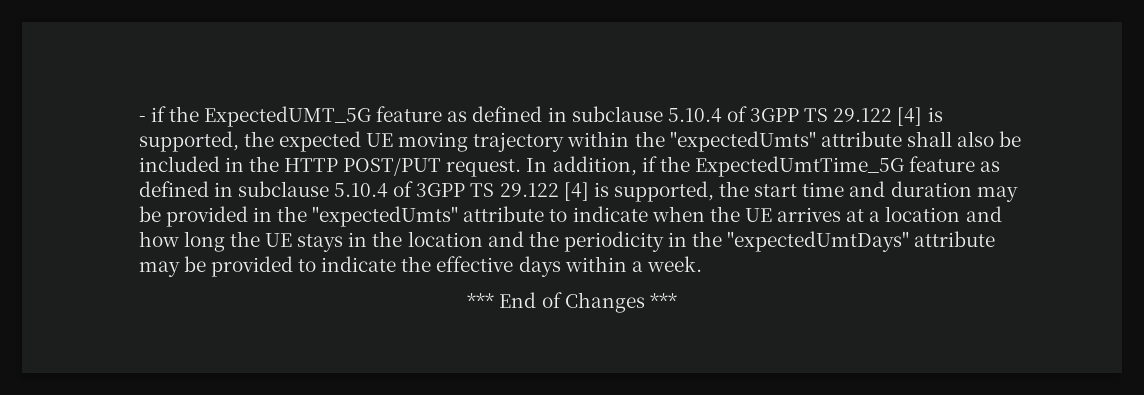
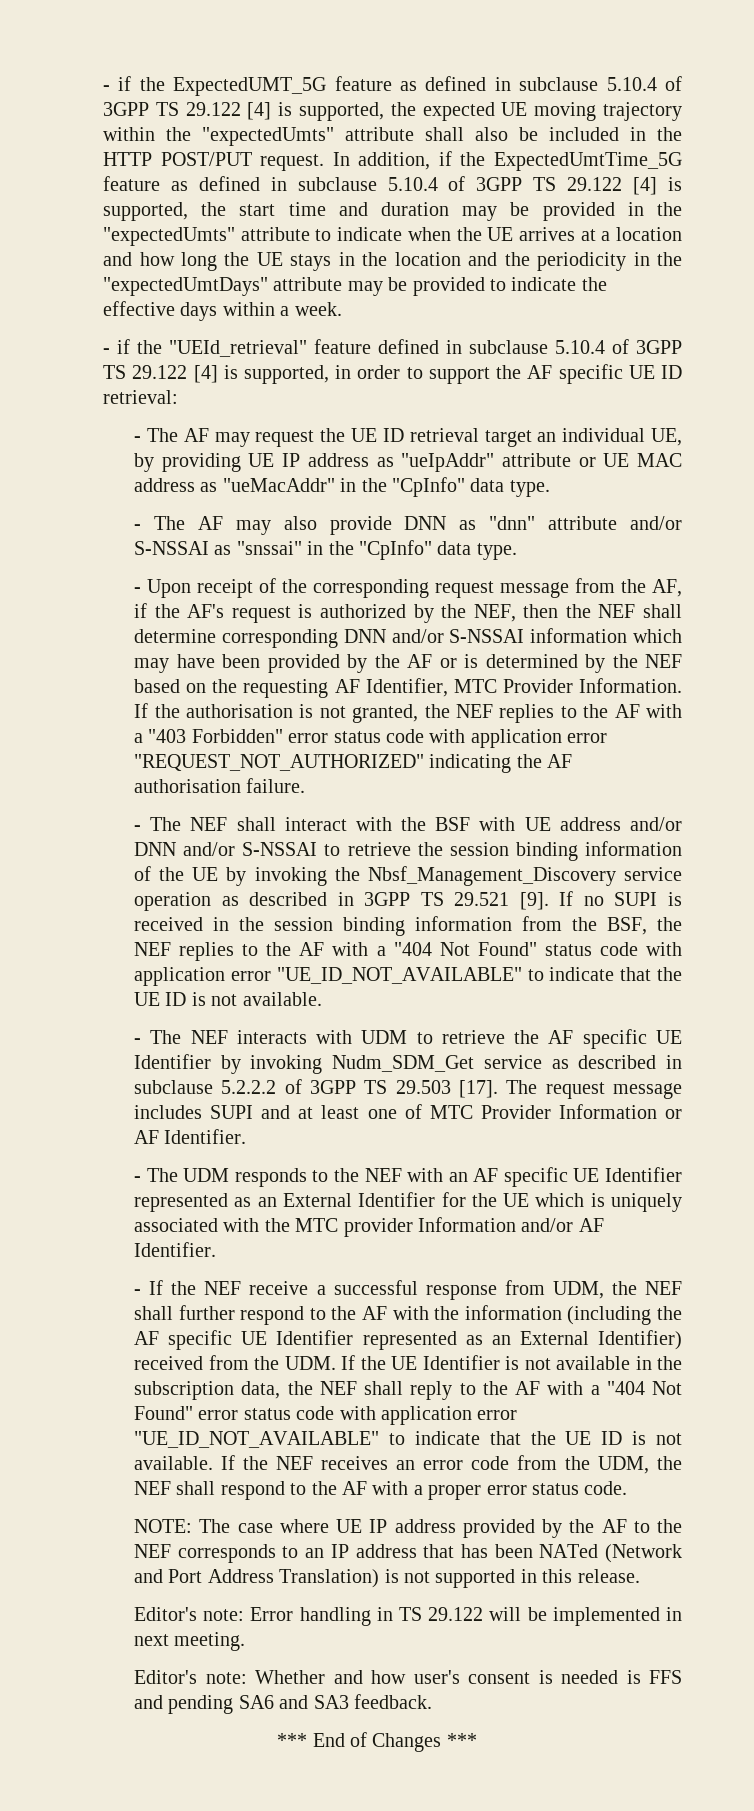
(702, 264) none -> [103,339,682,357] [103,364,682,384] [103,390,179,404] [134,428,682,447] [134,453,682,472] [134,477,550,497] [134,516,682,535] [134,540,517,560] [134,578,682,598] [134,603,682,623] [134,628,682,648] [134,654,682,673] [134,678,682,698] [134,703,683,723] [134,729,608,748] [134,754,573,773] [134,778,306,793] [134,817,683,831] [134,841,682,861] [134,866,683,886] [134,891,683,911] [134,916,682,936] [134,942,682,961] [134,967,683,986] [134,992,322,1006] [134,1029,682,1049] [134,1054,682,1074] [134,1079,682,1099] [134,1104,683,1119] [134,1129,247,1144] [134,1167,682,1187] [134,1192,683,1212] [134,1217,604,1237] [134,1242,217,1257] [134,1280,682,1300] [134,1305,683,1325] [134,1330,682,1350] [134,1355,682,1370] [134,1381,682,1400] [134,1406,518,1425] [134,1431,682,1448] [134,1455,682,1474] [134,1481,628,1500] [134,1519,682,1538] [134,1544,682,1563] [134,1569,640,1588] [134,1607,682,1626] [134,1632,246,1651] [134,1670,682,1684] [134,1694,433,1714] // - if the "UEId_retrieval" feature defined in subclause 5.10.4 of 3GPP TS 29.122 [4] is supported, in order to support the AF specific UE ID retrieval: // - The AF may request the UE ID retrieval target an individual UE, by providing UE IP address as "ueIpAddr" attribute or UE MAC address as "ueMacAddr" in the "CpInfo" data type. // - The AF may also provide DNN as "dnn" attribute and/or S-NSSAI as "snssai" in the "CpInfo" data type. // - Upon receipt of the corresponding request message from the AF, if the AF's request is authorized by the NEF, then the NEF shall determine corresponding DNN and/or S-NSSAI information which may have been provided by the AF or is determined by the NEF based on the requesting AF Identifier, MTC Provider Information. If the authorisation is not granted, the NEF replies to the AF with a "403 Forbidden" error status code with application error "REQUEST_NOT_AUTHORIZED" indicating the AF authorisation failure. // - The NEF shall interact with the BSF with UE address and/or DNN and/or S-NSSAI to retrieve the session binding information of the UE by invoking the Nbsf_Management_Discovery service operation as described in 3GPP TS 29.521 [9]. If no SUPI is received in the session binding information from the BSF, the NEF replies to the AF with a "404 Not Found" status code with application error "UE_ID_NOT_AVAILABLE" to indicate that the UE ID is not available. // - The NEF interacts with UDM to retrieve the AF specific UE Identifier by invoking Nudm_SDM_Get service as described in subclause 5.2.2.2 of 3GPP TS 29.503 [17]. The request message includes SUPI and at least one of MTC Provider Information or AF Identifier. // - The UDM responds to the NEF with an AF specific UE Identifier represented as an External Identifier for the UE which is uniquely associated with the MTC provider Information and/or AF Identifier. // - If the NEF receive a successful response from UDM, the NEF shall further respond to the AF with the information (including the AF specific UE Identifier represented as an External Identifier) received from the UDM. If the UE Identifier is not available in the subscription data, the NEF shall reply to the AF with a "404 Not Found" error status code with application error "UE_ID_NOT_AVAILABLE" to indicate that the UE ID is not available. If the NEF receives an error code from the UDM, the NEF shall respond to the AF with a proper error status code. // NOTE: The case where UE IP address provided by the AF to the NEF corresponds to an IP address that has been NATed (Network and Port Address Translation) is not supported in this release. // Editor's note: Error handling in TS 29.122 will be implemented in next meeting. // Editor's note: Whether and how user's consent is needed is FFS and pending SA6 and SA3 feedback.

